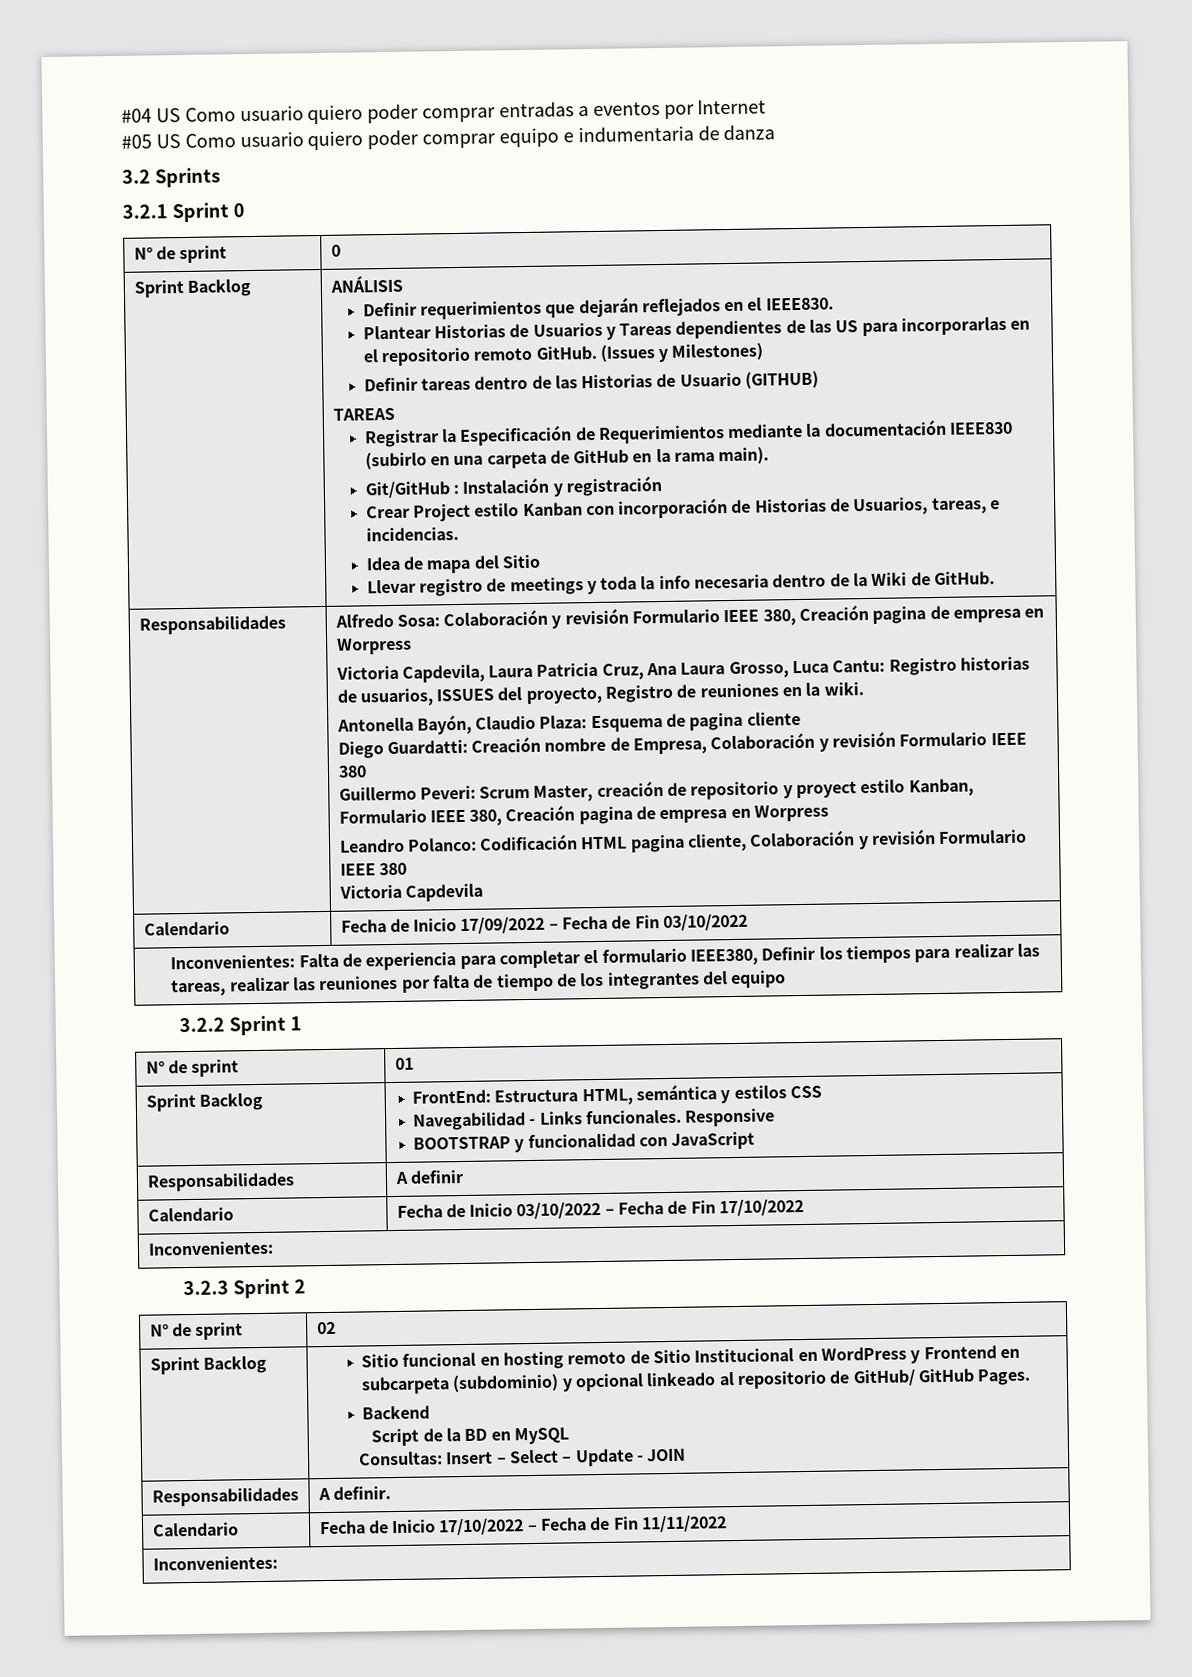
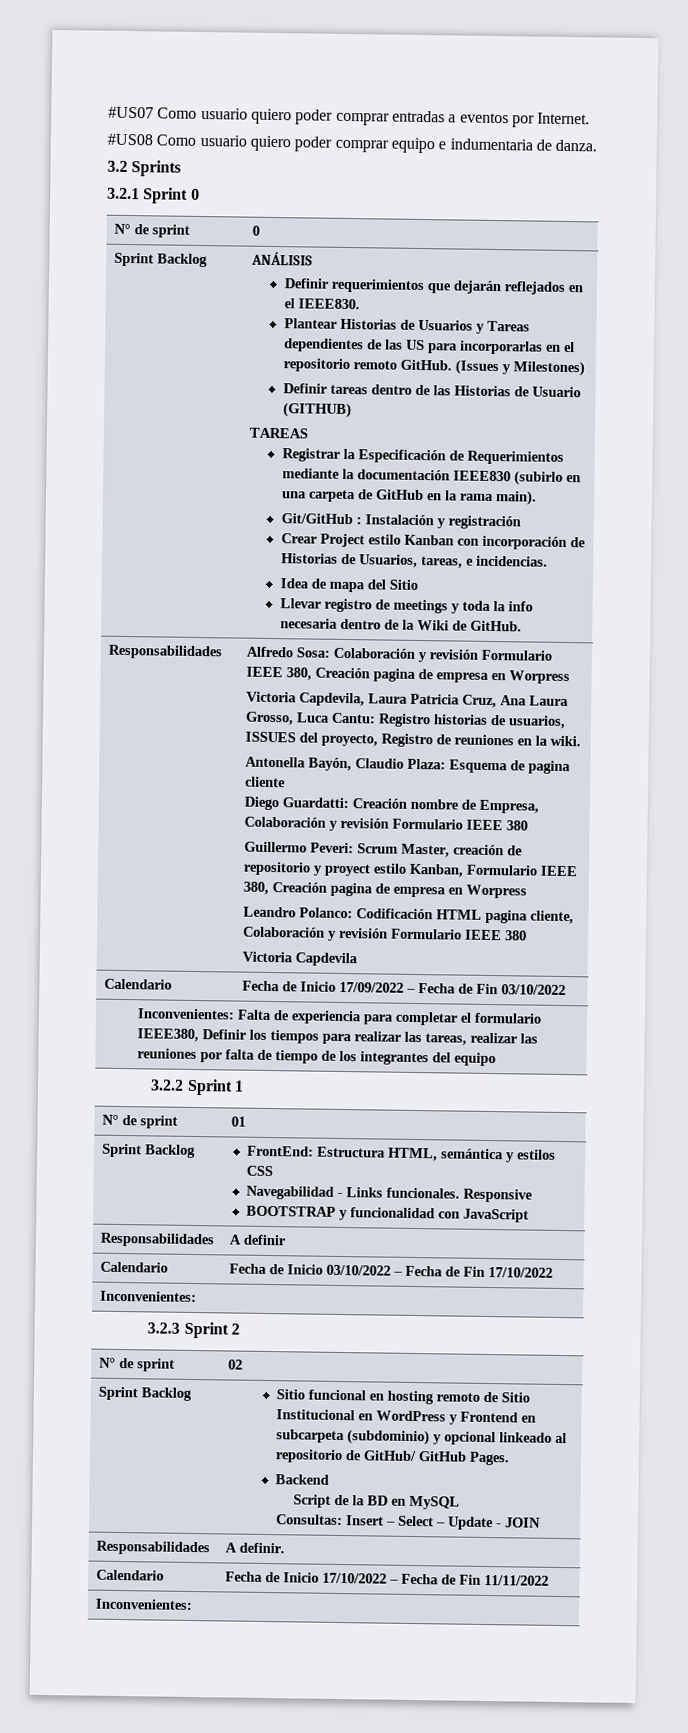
[121,108,181,123] #04 US -> [108,106,154,119] #US07
[697,99,767,115] [121,134,181,149] Internet // #05 US -> [537,112,591,125] [107,133,153,146] Internet. // #US08
[723,124,776,141] danza -> [555,139,598,152] danza.

